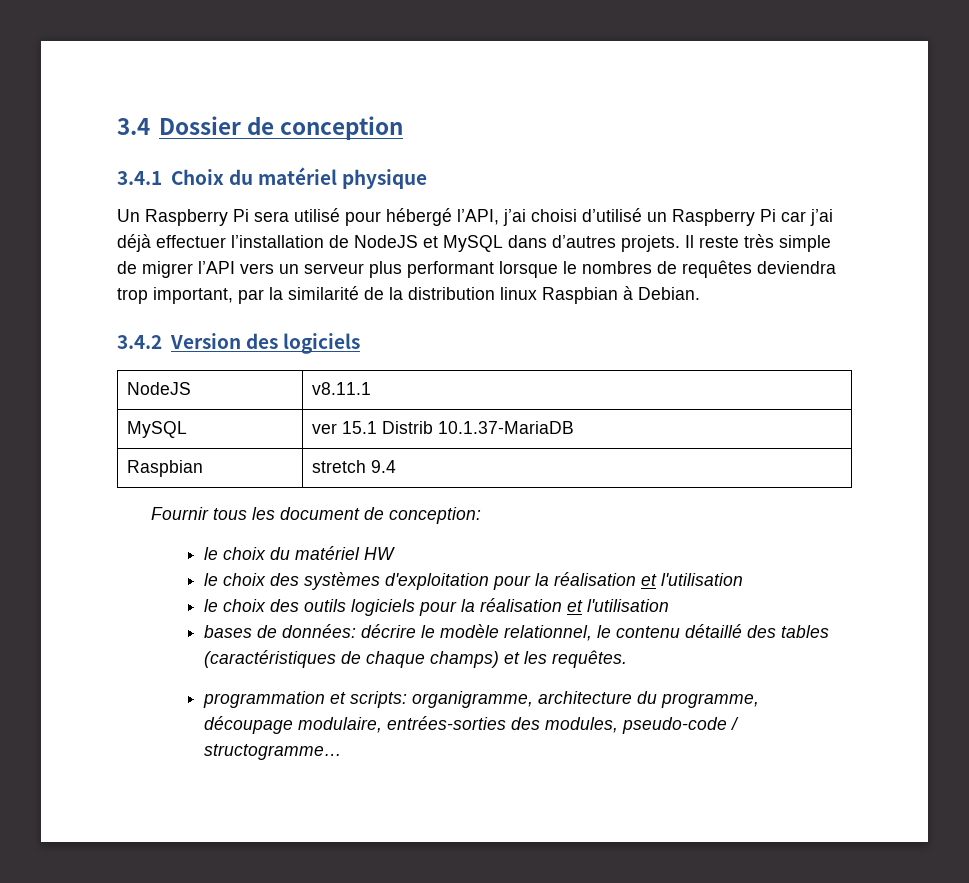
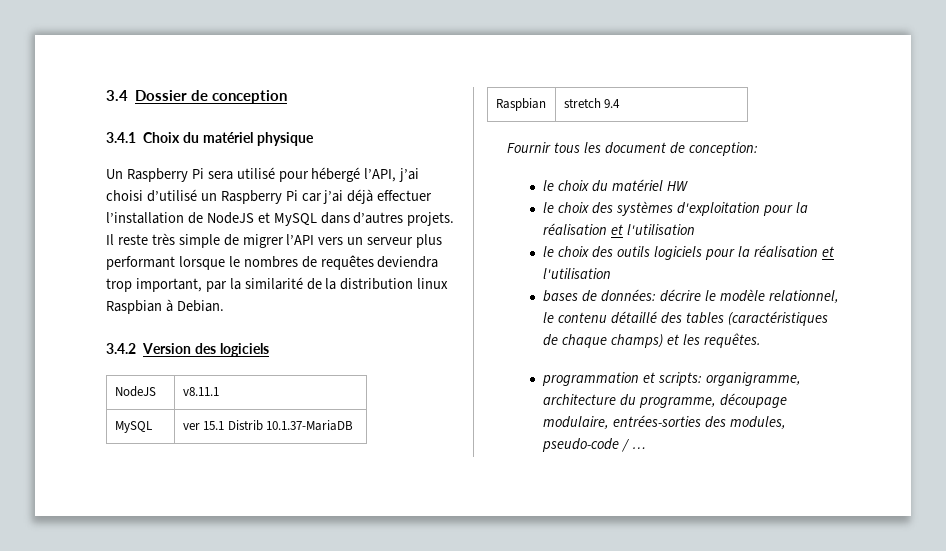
[203,744,342,760] structogramme… -> [632,447,647,449] …

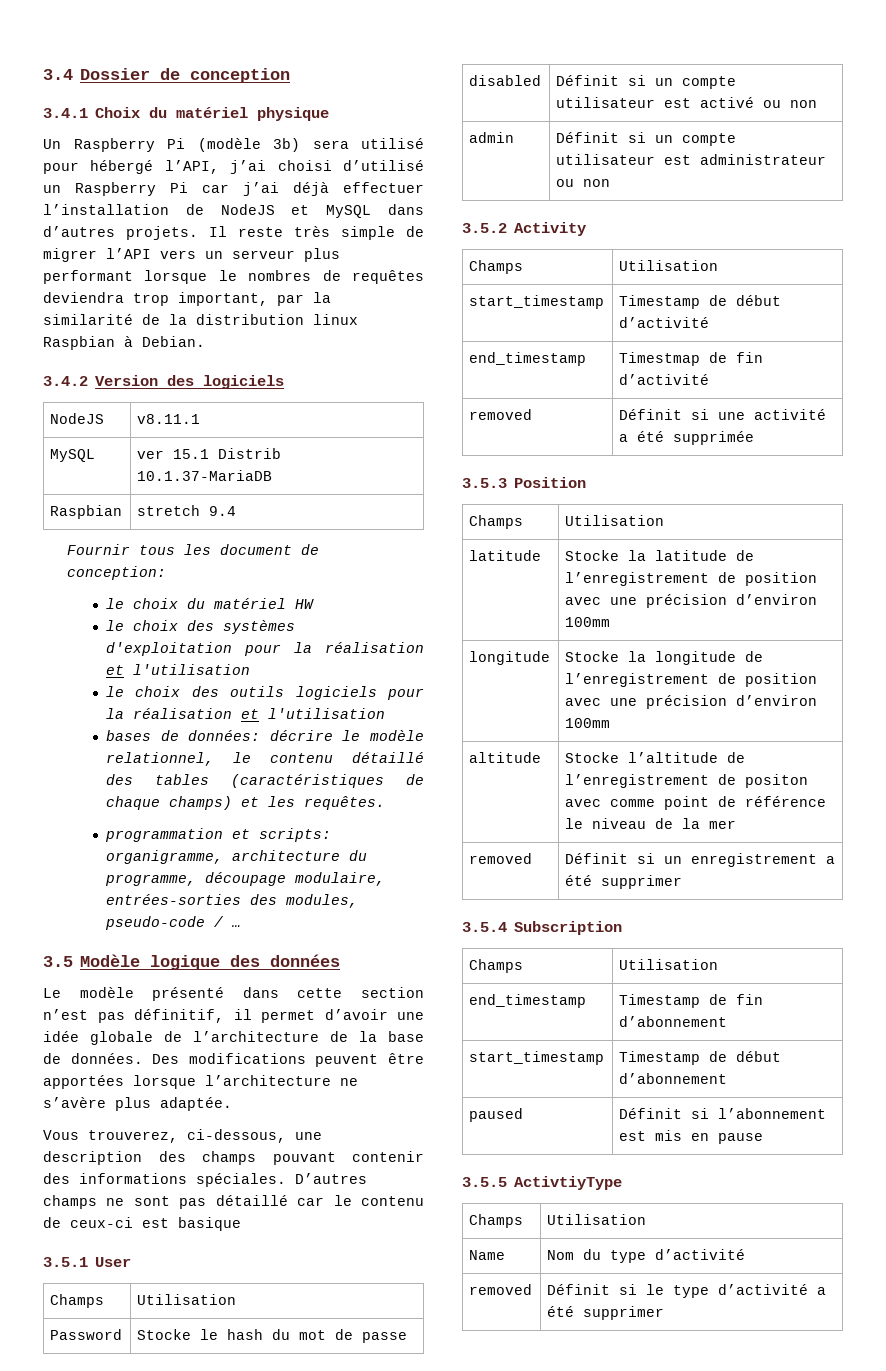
(204, 173) none -> [197,138,300,152] (modèle 3b)
(647, 448) none -> [43,954,341,970] [43,987,424,1001] [43,1009,424,1023] [43,1031,424,1045] [43,1053,424,1067] [43,1075,358,1089] [43,1097,232,1111] [43,1129,322,1143] [43,1151,424,1165] [43,1173,367,1187] [43,1195,424,1209] [43,1217,241,1231] [43,1257,132,1267] [50,1294,105,1308] [137,1294,237,1305] [50,1329,123,1340] [137,1329,408,1343] [469,75,542,86] [556,75,737,89] [556,97,818,108] [469,132,515,143] [556,132,737,146] [556,154,827,165] [556,179,611,187] [462,222,587,236] [469,260,524,274] [619,260,719,271] [469,295,605,309] [619,295,782,309] [619,317,710,328] [469,352,587,366] [619,352,764,366] [619,374,710,385] [469,409,533,420] [619,409,827,420] [619,431,755,445] [462,477,587,488] [469,515,524,529] [565,515,665,526] [469,550,542,561] [565,550,755,561] [565,572,818,586] [565,594,818,608] [565,617,611,627] [469,651,551,665] [565,651,764,665] [565,673,818,687] [565,695,818,709] [565,718,611,728] [469,752,542,763] [565,752,746,763] [565,774,809,788] [565,796,827,810] [565,818,737,829] [469,853,533,864] [565,853,836,867] [565,875,683,889] [462,921,623,935] [469,959,524,973] [619,959,719,970] [469,994,587,1008] [619,994,764,1008] [619,1016,728,1027] [469,1051,605,1065] [619,1051,782,1065] [619,1073,728,1084] [469,1108,524,1122] [619,1108,827,1119] [619,1130,764,1144] [462,1176,623,1190] [469,1214,524,1228] [547,1214,647,1225] [469,1250,506,1260] [547,1249,746,1263] [469,1284,533,1295] [547,1284,827,1298] [547,1306,665,1320] // 3.5 Modèle logique des données // Le modèle présenté dans cette section n’est pas définitif, il permet d’avoir une idée globale de l’architecture de la base de données. Des modifications peuvent être apportées lorsque l’architecture ne s’avère plus adaptée. // Vous trouverez, ci-dessous, une description des champs pouvant contenir des informations spéciales. D’autres champs ne sont pas détaillé car le contenu de ceux-ci est basique // 3.5.1 User // Champs | Utilisation // Password | Stocke le hash du mot de passe // disabled | Définit si un compte utilisateur est activé ou non // admin | Définit si un compte utilisateur est administrateur ou non // 3.5.2 Activity // Champs | Utilisation // start_timestamp | Timestamp de début d’activité // end_timestamp | Timestmap de fin d’activité // removed | Définit si une activité a été supprimée // 3.5.3 Position // Champs | Utilisation // latitude | Stocke la latitude de l’enregistrement de position avec une précision d’environ 100mm // longitude | Stocke la longitude de l’enregistrement de position avec une précision d’environ 100mm // altitude | Stocke l’altitude de l’enregistrement de positon avec comme point de référence le niveau de la mer // removed | Définit si un enregistrement a été supprimer // 3.5.4 Subscription // Champs | Utilisation // end_timestamp | Timestamp de fin d’abonnement // start_timestamp | Timestamp de début d’abonnement // paused | Définit si l’abonnement est mis en pause // 3.5.5 ActivtiyType // Champs | Utilisation // Name | Nom du type d’activité // removed | Définit si le type d’activité a été supprimer

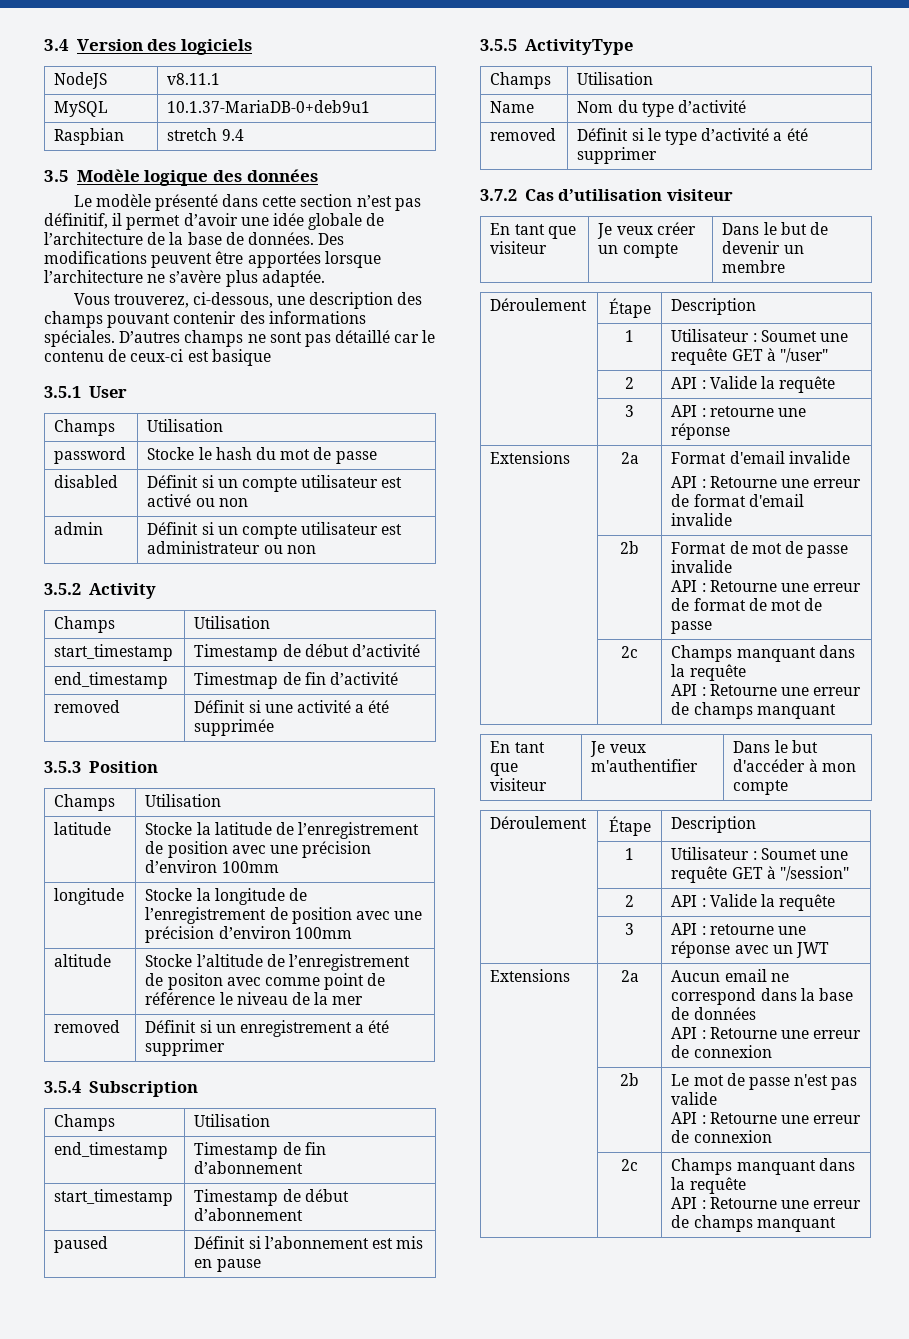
[80,68,291,83] [43,107,330,121] [43,138,424,152] [43,160,424,174] [43,182,424,196] [43,204,425,218] [43,226,424,240] [43,248,340,262] [43,270,424,284] [43,292,331,306] [43,314,358,325] [43,336,205,350] [43,376,88,386] Dossier de conception // 3.4.1 Choix du matériel physique // Un Raspberry Pi (modèle 3b) sera utilisé pour hébergé l’API, j’ai choisi d’utilisé un Raspberry Pi car j’ai déjà effectuer l’installation de NodeJS et MySQL dans d’autres projets. Il reste très simple de migrer l’API vers un serveur plus performant lorsque le nombres de requêtes deviendra trop important, par la similarité de la distribution linux Raspbian à Debian. // 3.4.2 -> (69, 45) none
[137,448,282,459] [137,470,273,481] ver 15.1 Distrib 10.1.37-MariaDB -> [167,100,371,113] 10.1.37-MariaDB-0+deb9u1
[66,544,319,555] [66,566,166,580] [106,598,315,609] [106,620,296,634] [106,642,424,656] [106,664,251,675] [106,686,425,700] [106,708,386,719] [106,730,425,741] [106,752,424,766] [106,774,424,788] [106,796,386,810] [105,828,332,842] [106,850,368,864] [105,872,386,886] [106,894,359,908] [105,916,242,930] // Fournir tous les document de conception: // le choix du matériel HW // le choix des systèmes d'exploitation pour la réalisation et l'utilisation // le choix des outils logiciels pour la réalisation et l'utilisation // bases de données: décrire le modèle relationnel, le contenu détaillé des tables (caractéristiques de chaque champs) et les requêtes. // programmation et scripts: organigramme, architecture du programme, découpage modulaire, entrées-sorties des modules, pseudo-code / … -> (244, 135) none
[50,1329,123,1340] Password -> [54,447,127,464] password
[514,1176,623,1190] ActivtiyType -> [524,39,633,55] ActivityType
(665, 1313) none -> [480,189,733,201] [490,223,576,239] [490,241,548,254] [597,222,696,239] [598,243,678,258] [722,222,828,235] [722,241,804,254] [722,260,786,273] [490,298,588,311] [608,298,651,318] [671,298,757,315] [625,330,634,342] [671,329,848,342] [671,348,828,365] [625,377,634,389] [671,376,836,393] [625,405,634,417] [671,405,806,417] [671,423,731,440] [490,451,571,464] [620,452,639,464] [671,451,850,464] [671,476,862,488] [671,494,804,507] [671,513,733,526] [620,541,639,554] [671,541,849,558] [671,560,733,573] [671,580,862,592] [671,598,823,611] [671,621,713,634] [621,646,638,658] [671,645,855,662] [671,664,746,681] [671,684,862,696] [671,702,836,719] [490,741,545,753] [490,763,519,776] [490,778,548,791] [590,741,646,757] [591,759,699,772] [733,740,818,753] [733,759,856,772] [733,780,789,795] [490,816,588,829] [608,816,651,836] [671,816,757,833] [625,848,634,860] [671,847,848,860] [671,866,849,883] [625,895,634,907] [671,894,836,911] [625,923,634,935] [671,923,806,935] [671,941,829,958] [490,969,571,982] [620,970,639,982] [671,969,789,982] [671,988,853,1005] [671,1007,756,1020] [671,1027,862,1039] [671,1045,772,1058] [620,1073,639,1086] [671,1073,858,1090] [671,1092,718,1105] [671,1112,862,1124] [671,1130,772,1143] [621,1159,638,1171] [671,1158,855,1175] [671,1177,746,1194] [671,1197,862,1209] [671,1215,836,1232] // 3.7.2 Cas d’utilisation visiteur // En tant que visiteur | Je veux créer un compte | Dans le but de devenir un membre // Déroulement | Étape | Description // | 1 | Utilisateur : Soumet une requête GET à "/user" // | 2 | API : Valide la requête // | 3 | API : retourne une réponse // Extensions | 2a | Format d'email invalide // API : Retourne une erreur de format d'email invalide // | 2b | Format de mot de passe invalide // API : Retourne une erreur de format de mot de passe // | 2c | Champs manquant dans la requête // API : Retourne une erreur de champs manquant // En tant que visiteur | Je veux m'authentifier | Dans le but d'accéder à mon compte // Déroulement | Étape | Description // | 1 | Utilisateur : Soumet une requête GET à "/session" // | 2 | API : Valide la requête // | 3 | API : retourne une réponse avec un JWT // Extensions | 2a | Aucun email ne correspond dans la base de données // API : Retourne une erreur de connexion // | 2b | Le mot de passe n'est pas valide // API : Retourne une erreur de connexion // | 2c | Champs manquant dans la requête // API : Retourne une erreur de champs manquant

